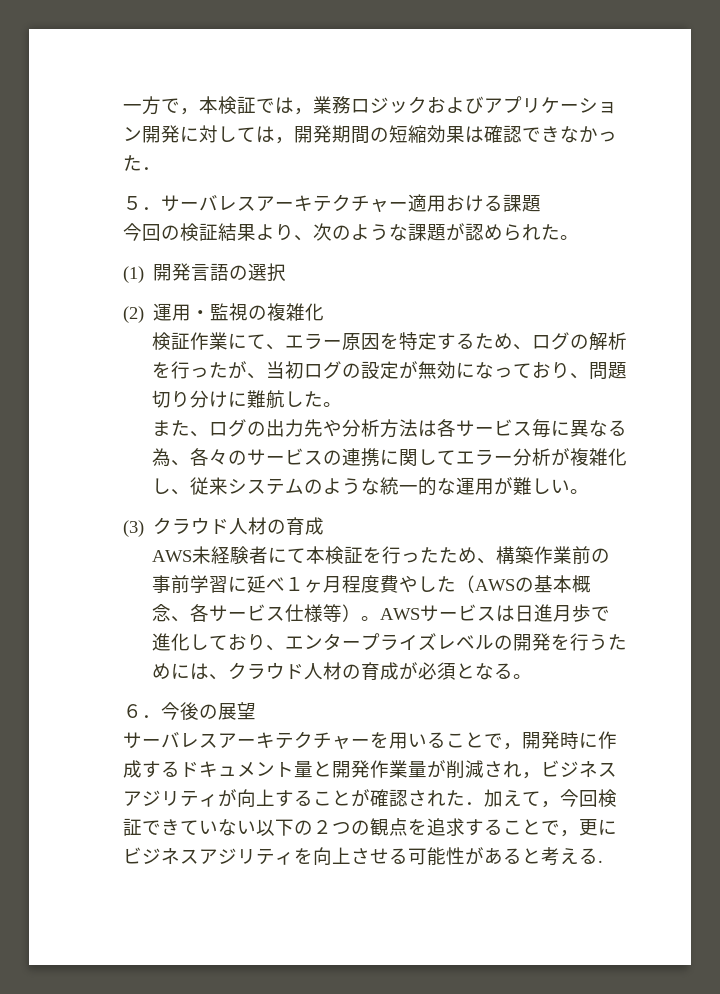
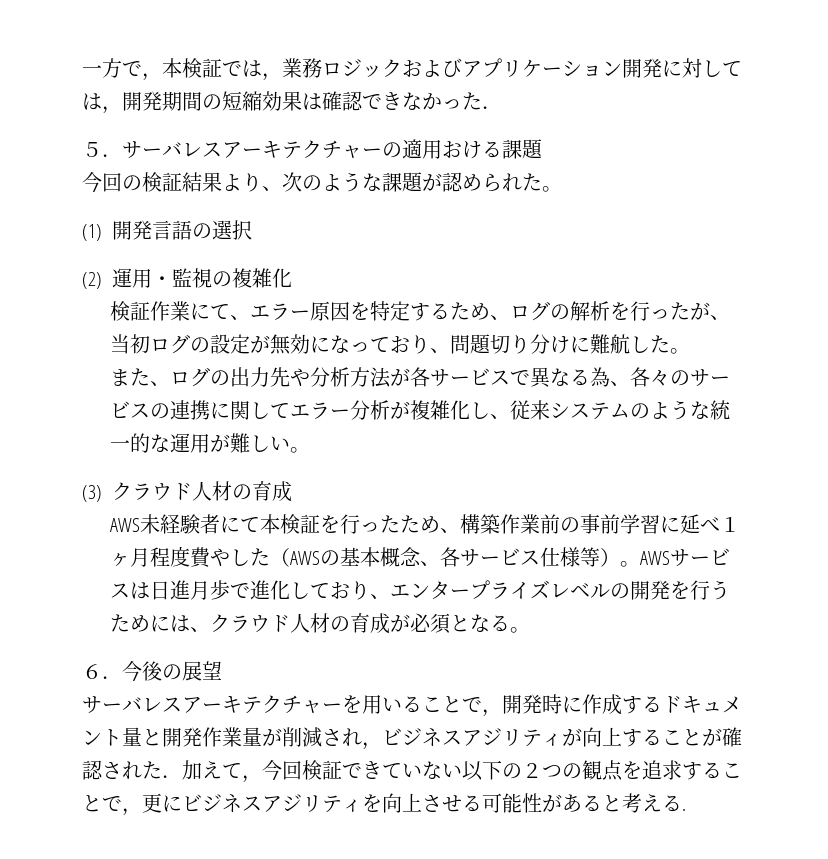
(408, 205) none -> [382,142,402,158] の
[418,419,571,438] は各サービス毎に -> [389,367,530,387] が各サービスで

